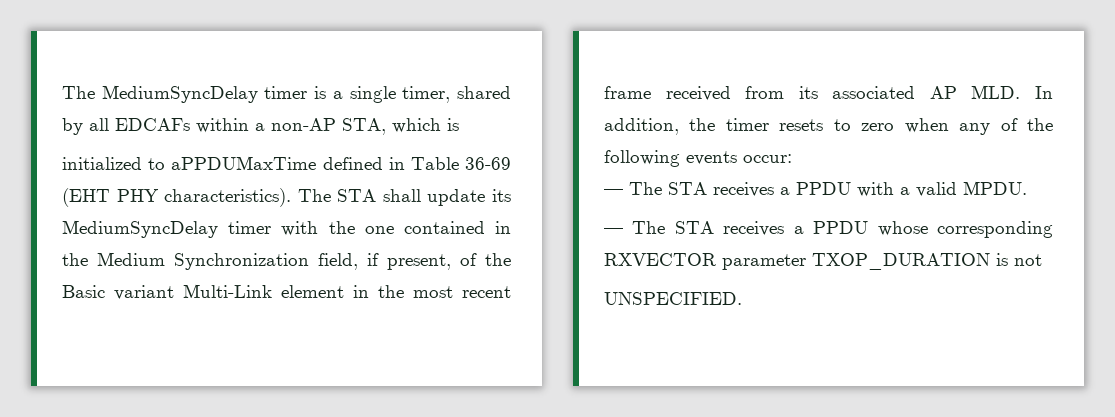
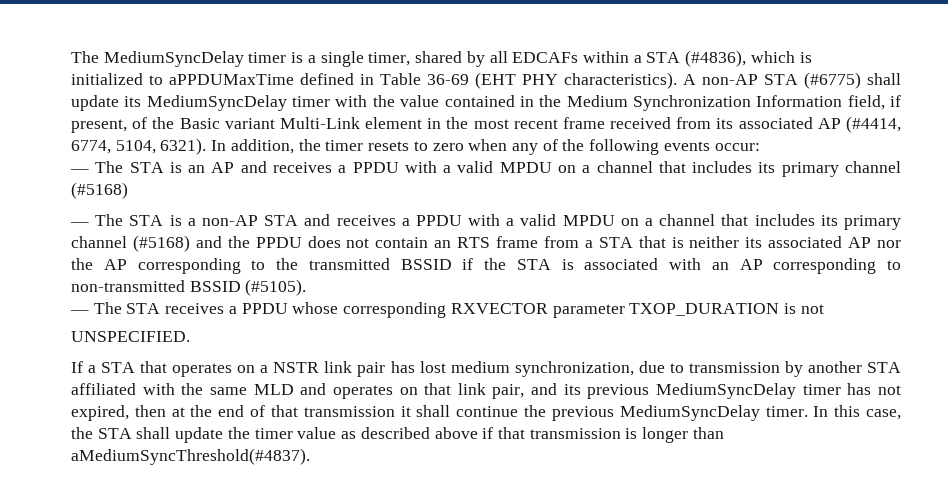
[271,118,386,135] non-AP STA, -> [646,50,747,67] STA (#4836),
[297,189,377,202] The STA -> [683,72,861,89] A non-AP STA (#6775)
[364,226,394,234] one -> [400,95,440,107] value
(309, 261) none -> [756,95,843,107] Information
[971,85,1021,99] MLD. -> [845,116,901,133] [71,138,207,155] (#4414, 6774, 5104, 6321).
[713,181,1027,197] receives a PPDU with a valid MPDU. -> [169,161,902,177] [71,182,128,199] [70,214,901,230] [71,235,901,252] [71,258,901,274] [71,279,307,296] is an AP and receives a PPDU with a valid MPDU on a channel that includes its primary channel (#5168) // — The STA is a non-AP STA and receives a PPDU with a valid MPDU on a channel that includes its primary channel (#5168) and the PPDU does not contain an RTS frame from a STA that is neither its associated AP nor the AP corresponding to the transmitted BSSID if the STA is associated with an AP corresponding to non-transmitted BSSID (#5105).
(742, 298) none -> [71,361,902,377] [71,383,901,399] [71,405,902,421] [71,427,724,443] [71,448,310,465] // If a STA that operates on a NSTR link pair has lost medium synchronization, due to transmission by another STA affiliated with the same MLD and operates on that link pair, and its previous MediumSyncDelay timer has not expired, then at the end of that transmission it shall continue the previous MediumSyncDelay timer. In this case, the STA shall update the timer value as described above if that transmission is longer than aMediumSyncThreshold(#4837).

